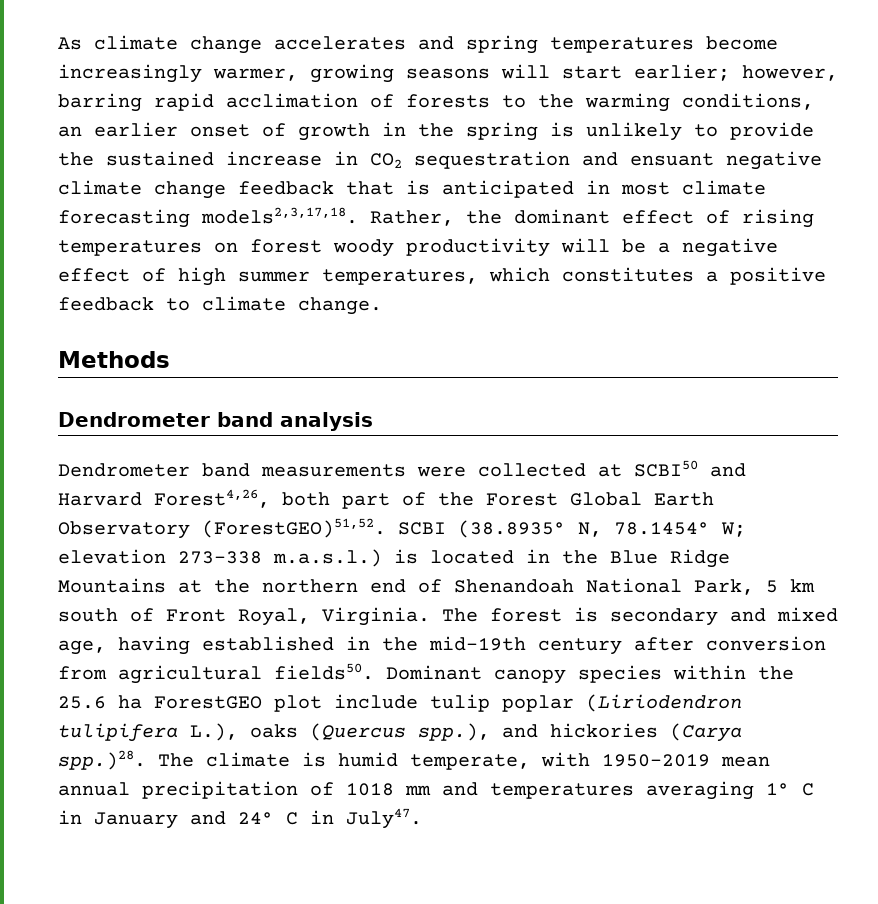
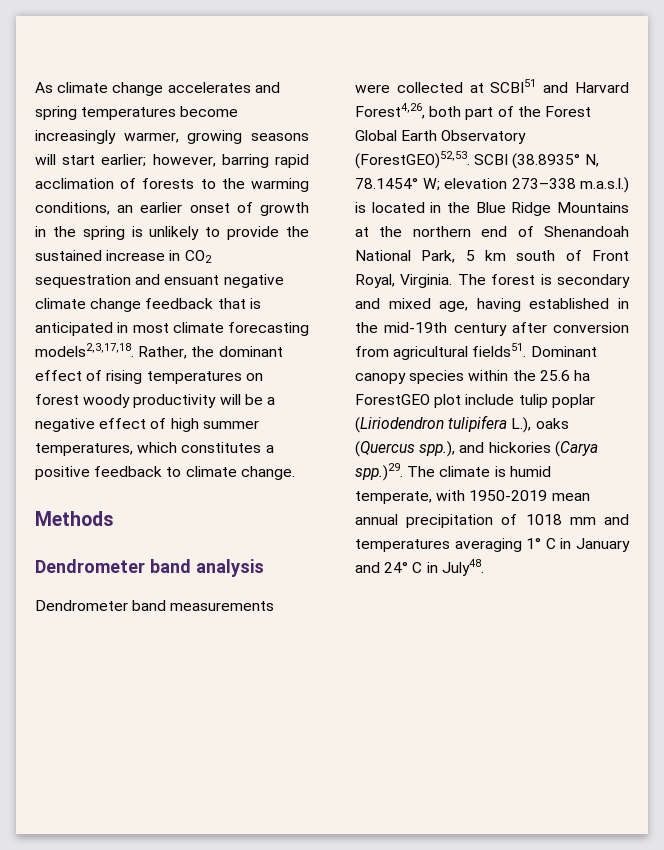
[634,460,698,477] SCBI50 -> [490,79,537,93] SCBI51
[202,518,386,538] (ForestGEO)51,52. -> [355,151,470,169] (ForestGEO)52,53.
[274,663,374,680] fields50. -> [472,343,527,357] fields51.
[58,750,146,770] spp.)28. -> [355,463,403,481] spp.)29.
[346,808,422,829] July47. -> [441,559,484,576] July48.

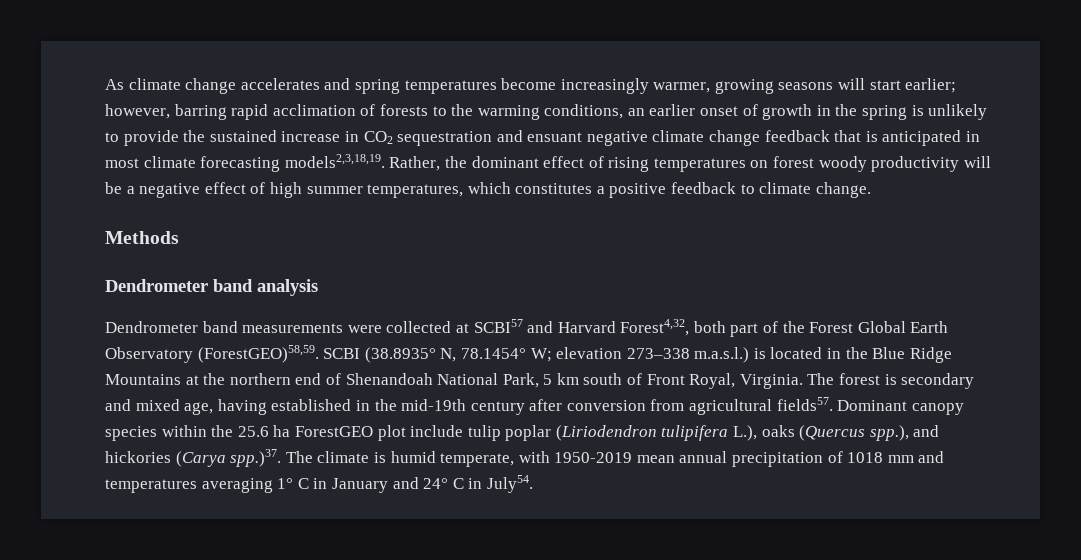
[35,343,134,357] models2,3,17,18. -> [284,154,385,168] models2,3,18,19.
[490,79,537,93] SCBI51 -> [473,319,523,333] SCBI57
[355,103,425,119] Forest4,26, -> [620,319,690,336] Forest4,32,
[355,151,470,169] (ForestGEO)52,53. -> [197,345,319,363] (ForestGEO)58,59.
[472,343,527,357] fields51. -> [776,397,833,411] fields57.
[355,463,403,481] spp.)29. -> [230,449,282,467] spp.)37.
[441,559,484,576] July48. -> [486,475,533,493] July54.

